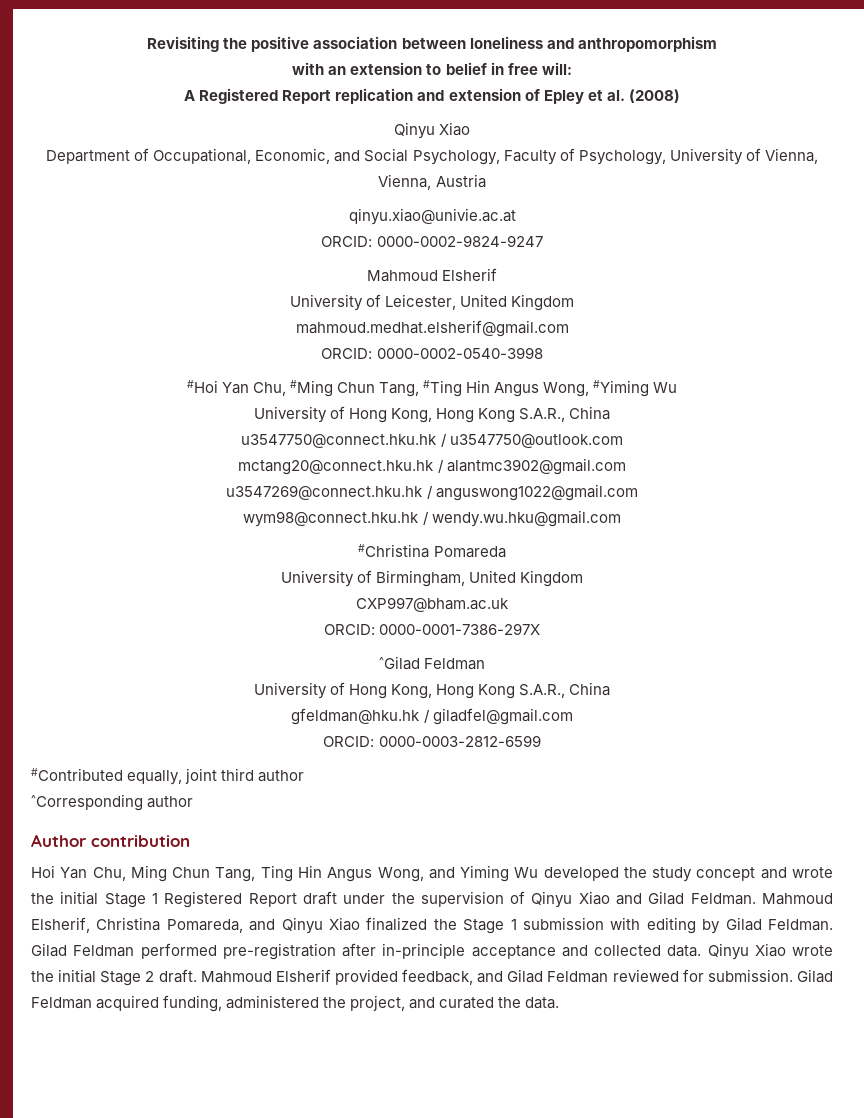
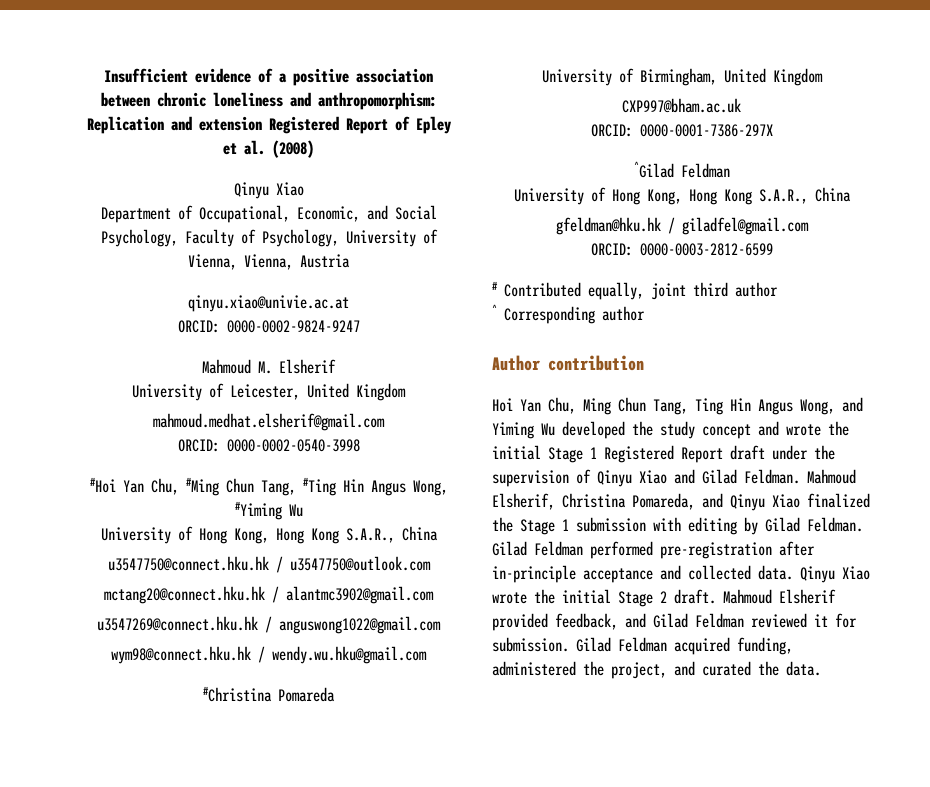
[147,36,248,52] Revisiting the -> [104,68,287,83] Insufficient evidence of a
(466, 43) none -> [156,92,206,107] chronic
[577,36,717,52] [292,62,572,75] [184,88,521,104] anthropomorphism // with an extension to belief in free will: // A Registered Report replication and extension -> [317,92,437,110] [86,116,388,134] anthropomorphism: Replication and extension Registered Report
(438, 276) none -> [258,361,272,374] M.
[31,768,123,781] #Contributed -> [492,281,581,297] # Contributed
[31,794,143,811] ^Corresponding -> [492,304,595,324] ^ Corresponding
(679, 975) none -> [814,614,828,627] it

